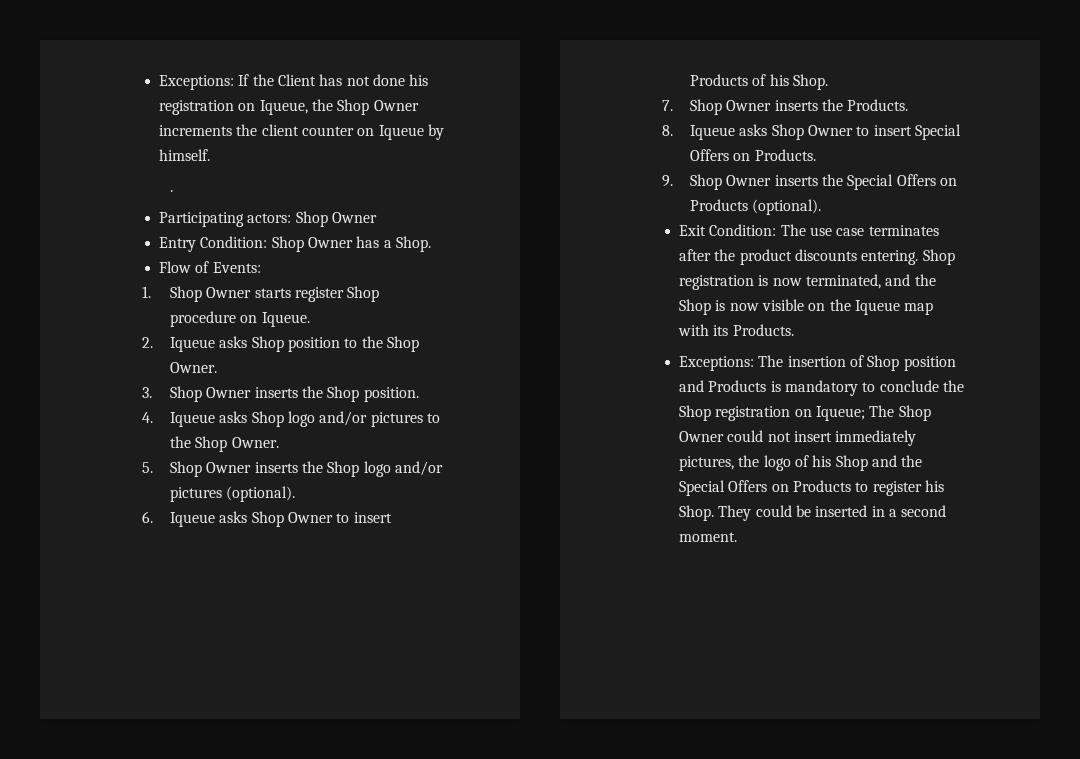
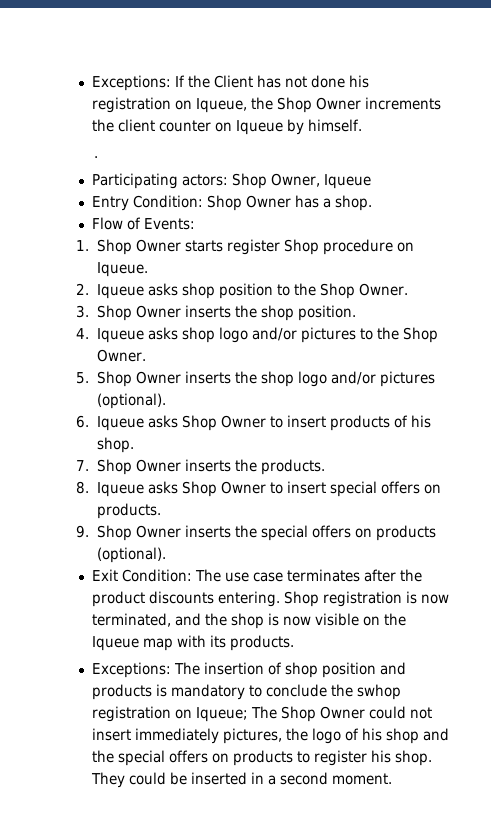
[332,212,378,223] Owner -> [271,173,372,189] Owner, Iqueue
[396,236,432,252] Shop. -> [335,195,373,211] shop.
[251,336,284,352] Shop -> [181,283,215,299] shop
[327,386,360,402] Shop -> [260,305,294,321] shop
[251,411,284,427] Shop -> [181,327,215,343] shop
[327,461,360,477] Shop -> [260,371,294,387] shop
[690,74,829,90] Products of his Shop. -> [329,415,431,431] [96,437,134,453] products of his shop.
[847,99,909,111] Products. -> [260,459,325,475] products.
[915,124,962,140] [690,149,816,161] Special Offers on Products. -> [329,481,441,497] [96,503,161,519] special offers on products.
[847,174,958,190] [690,199,749,211] Special Offers on Products -> [260,525,436,541] special offers on products
[679,299,712,315] Shop -> [231,613,265,629] shop
[732,324,794,336] Products. -> [230,635,295,651] products.
[867,355,900,371] Shop -> [285,662,319,678] shop
[708,380,767,392] Products -> [92,684,153,700] products
[679,405,712,421] Shop -> [357,684,402,700] swhop
[835,455,923,471] [679,480,852,496] Shop and the Special Offers on Products -> [386,728,450,744] [92,750,294,766] shop and the special offers on products
[679,505,715,521] Shop. -> [395,750,433,766] shop.

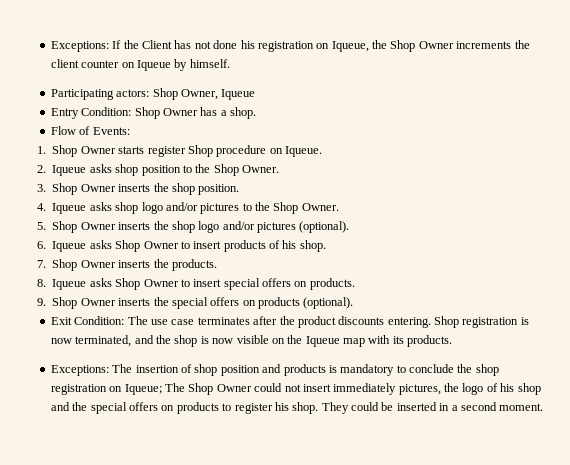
[93,156,98,158] // . -> (230, 63) none
[357,684,402,700] swhop -> [475,364,499,376] shop

